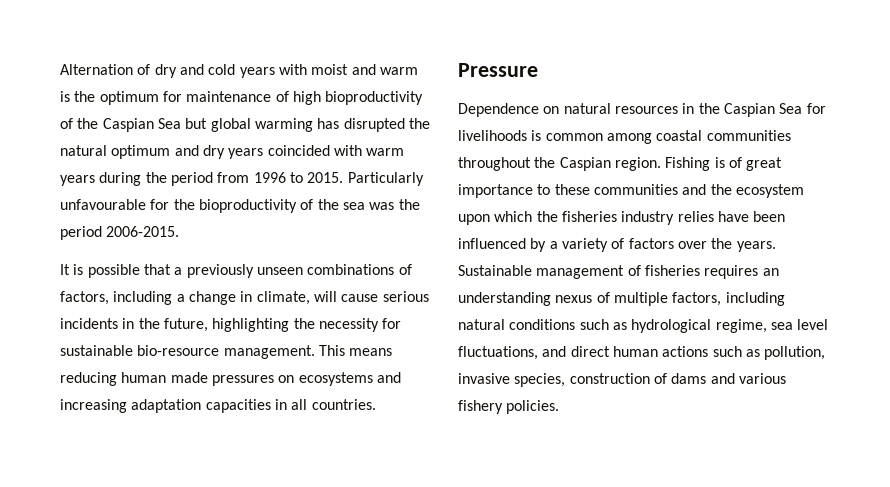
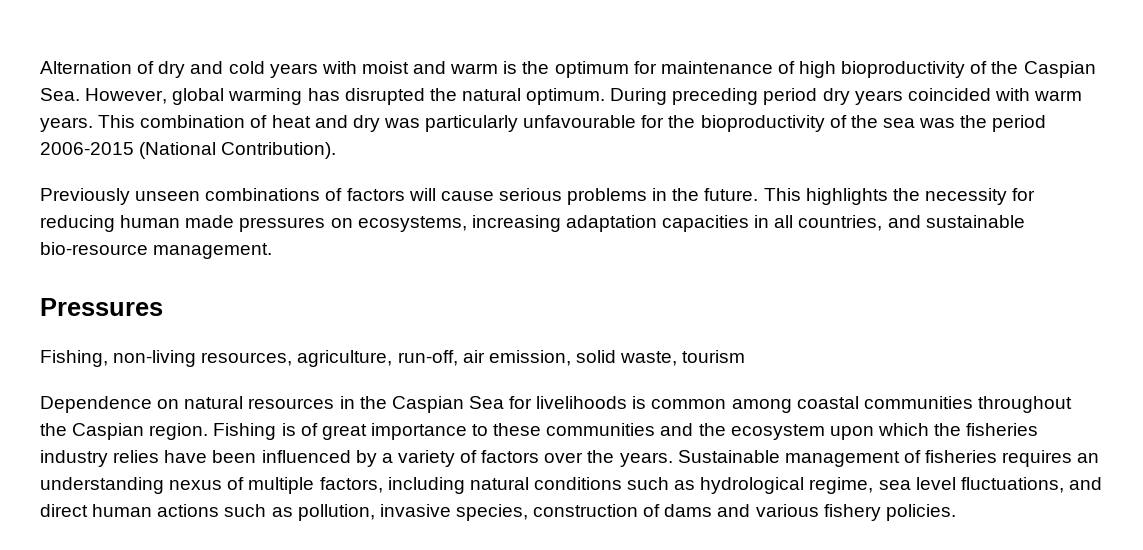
[157,118,208,129] Sea but -> [40,88,168,104] Sea. However,
[111,145,199,159] optimum and -> [526,88,818,105] optimum. During preceding period
[60,172,424,186] years during the period from 1996 to 2015. Particularly -> [40,115,519,132] years. This combination of heat and dry was particularly
[106,226,180,237] [60,264,412,278] [60,291,310,305] 2006-2015. // It is possible that a previously unseen combinations of factors, including a change in climate, -> [40,142,337,159] [40,188,405,205] 2006-2015 (National Contribution). // Previously unseen combinations of factors
[60,318,402,332] [60,345,393,359] incidents in the future, highlighting the necessity for sustainable bio-resource management. This means -> [567,188,1036,205] problems in the future. This highlights the necessity for
[298,372,401,386] ecosystems and -> [357,216,467,232] ecosystems,
[311,399,376,410] [458,63,538,77] countries. // Pressure -> [798,215,1025,231] [40,242,273,259] [40,298,163,316] [40,350,746,367] countries, and sustainable bio-resource management. // Pressures // Fishing, non-living resources, agriculture, run-off, air emission, solid waste, tourism

